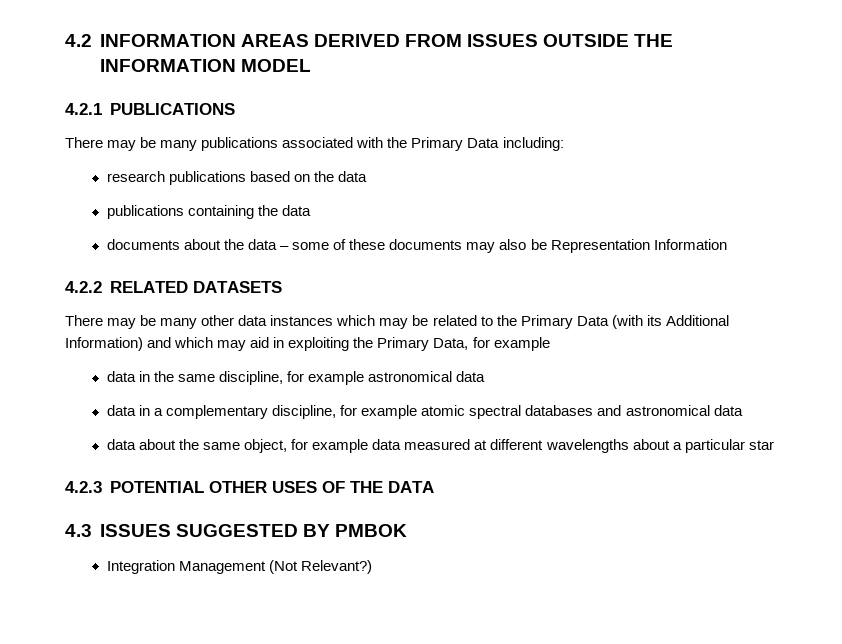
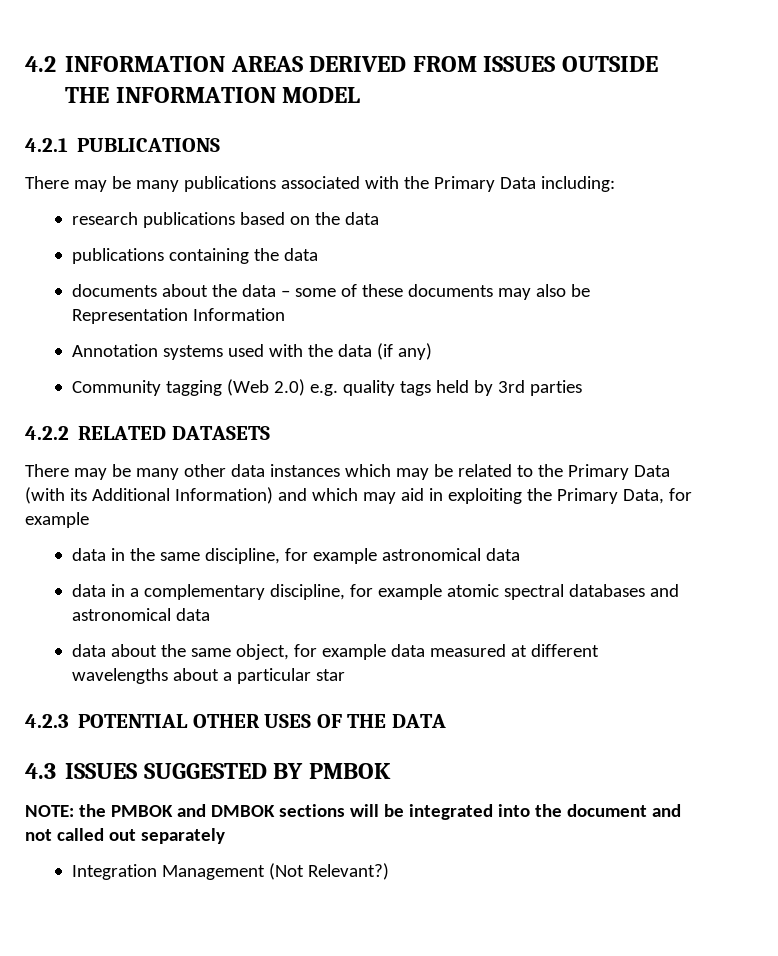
(727, 244) none -> [71,343,432,360] [71,379,582,396] // Annotation systems used with the data (if any) // Community tagging (Web 2.0) e.g. quality tags held by 3rd parties
(407, 530) none -> [25,804,681,820] [25,828,225,844] // NOTE: the PMBOK and DMBOK sections will be integrated into the document and not called out separately

